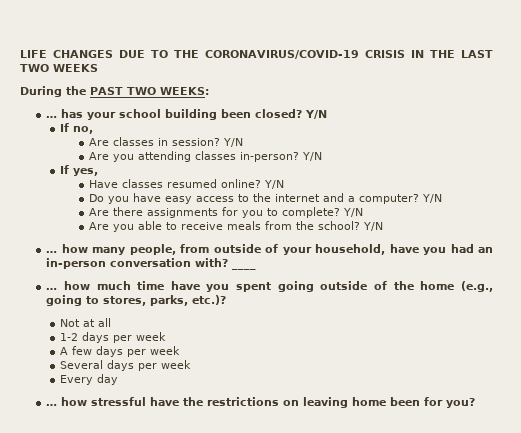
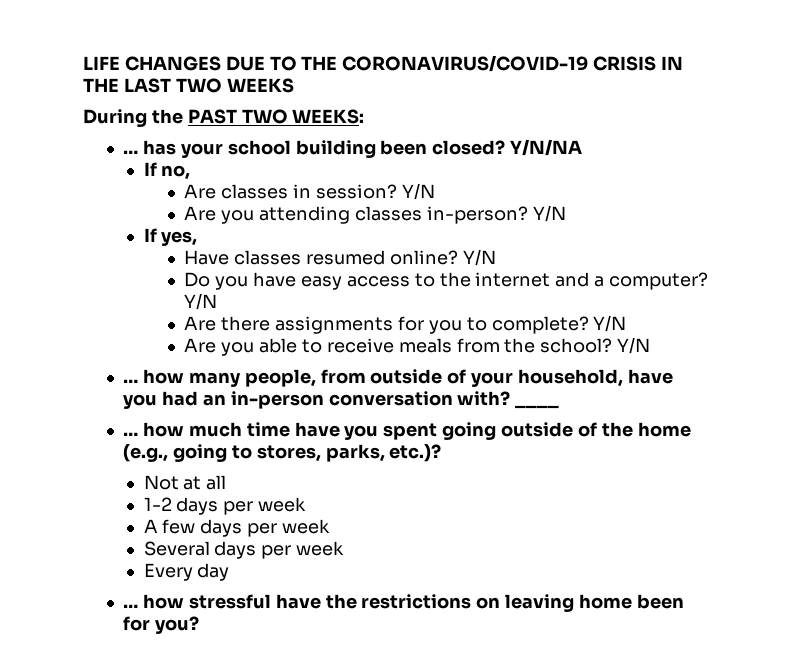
[305,110,328,119] Y/N -> [510,139,583,156] Y/N/NA

